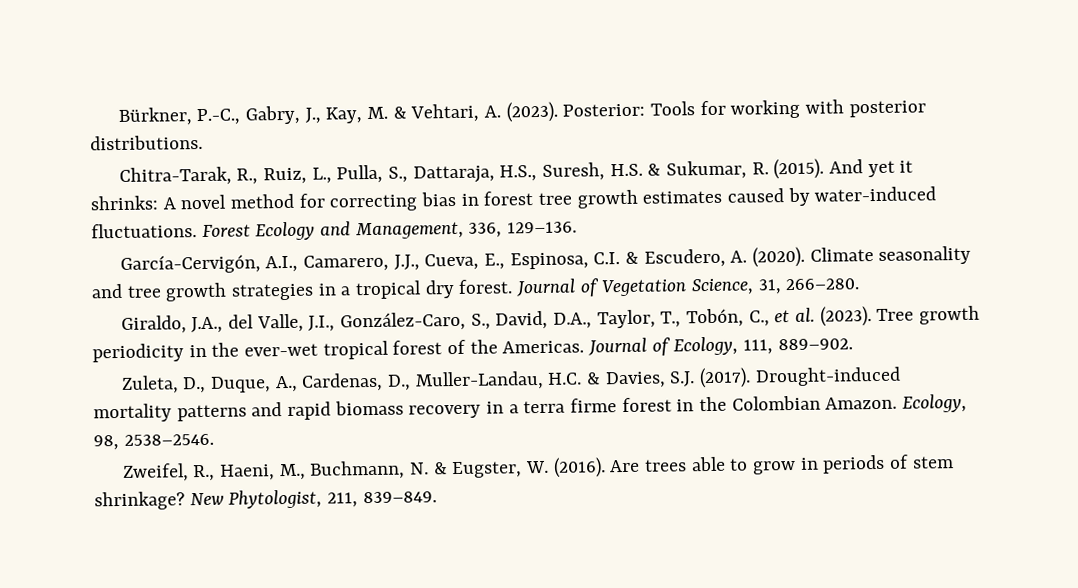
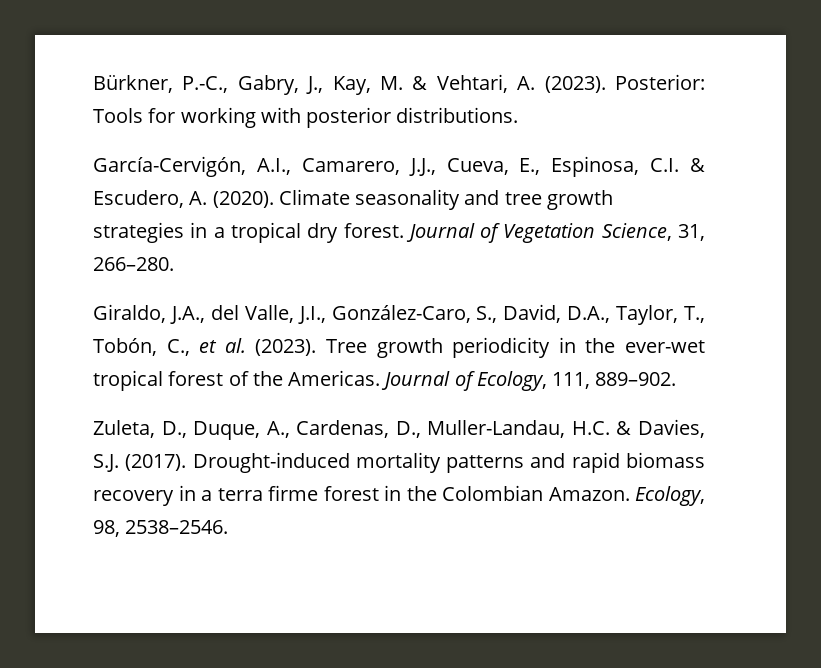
[118,158,914,186] [90,186,937,212] [91,221,578,241] // Chitra-Tarak, R., Ruiz, L., Pulla, S., Dattaraja, H.S., Suresh, H.S. & Sukumar, R. (2015). And yet it shrinks: A novel method for correcting bias in forest tree growth estimates caused by water-induced fluctuations. Forest Ecology and Management, 336, 129–136. -> (519, 115) none
[121,454,954,482] [94,489,437,511] // Zweifel, R., Haeni, M., Buchmann, N. & Eugster, W. (2016). Are trees able to grow in periods of stem shrinkage? New Phytologist, 211, 839–849. -> (229, 527) none

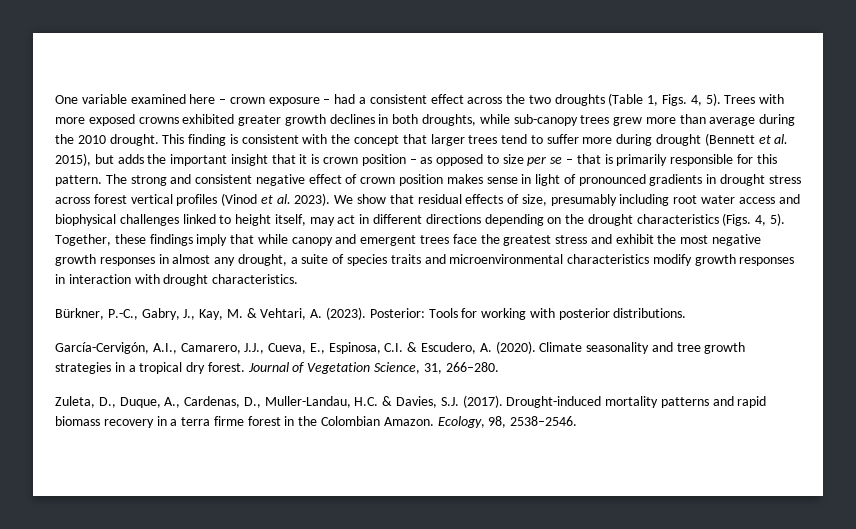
(93, 84) none -> [55,93,785,106] [55,114,796,126] [55,133,789,146] [55,153,777,166] [55,174,801,186] [55,193,800,206] [55,213,786,226] [55,234,762,246] [55,254,795,266] [55,274,299,286] One variable examined here – crown exposure – had a consistent effect across the two droughts (Table 1, Figs. 4, 5). Trees with more exposed crowns exhibited greater growth declines in both droughts, while sub-canopy trees grew more than average during the 2010 drought. This finding is consistent with the concept that larger trees tend to suffer more during drought (Bennett et al. 2015), but adds the important insight that it is crown position – as opposed to size per se – that is primarily responsible for this pattern. The strong and consistent negative effect of crown position makes sense in light of pronounced gradients in drought stress across forest vertical profiles (Vinod et al. 2023). We show that residual effects of size, presumably including root water access and biophysical challenges linked to height itself, may act in different directions depending on the drought characteristics (Figs. 4, 5). Together, these findings imply that while canopy and emergent trees face the greatest stress and exhibit the most negative growth responses in almost any drought, a suite of species traits and microenvironmental characteristics modify growth responses in interaction with drought characteristics. //
[93,304,706,325] [93,337,705,358] [93,370,677,391] // Giraldo, J.A., del Valle, J.I., González-Caro, S., David, D.A., Taylor, T., Tobón, C., et al. (2023). Tree growth periodicity in the ever-wet tropical forest of the Americas. Journal of Ecology, 111, 889–902. -> (499, 367) none

